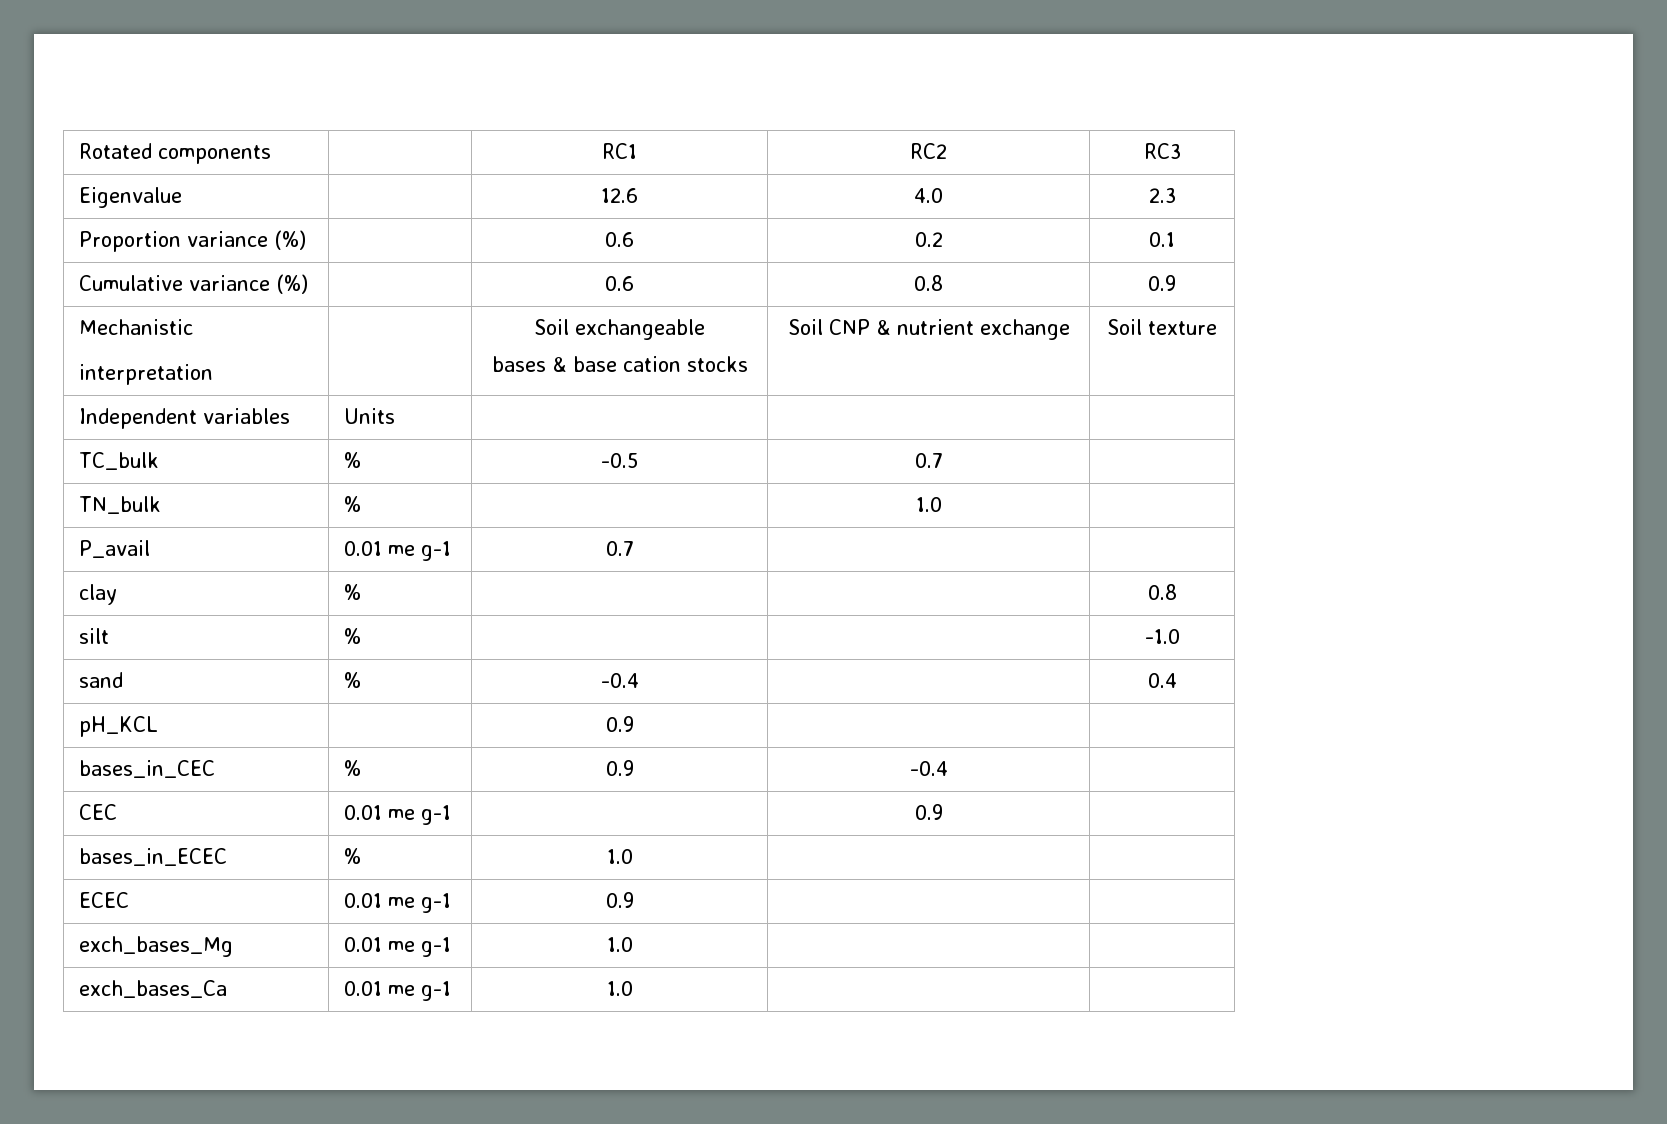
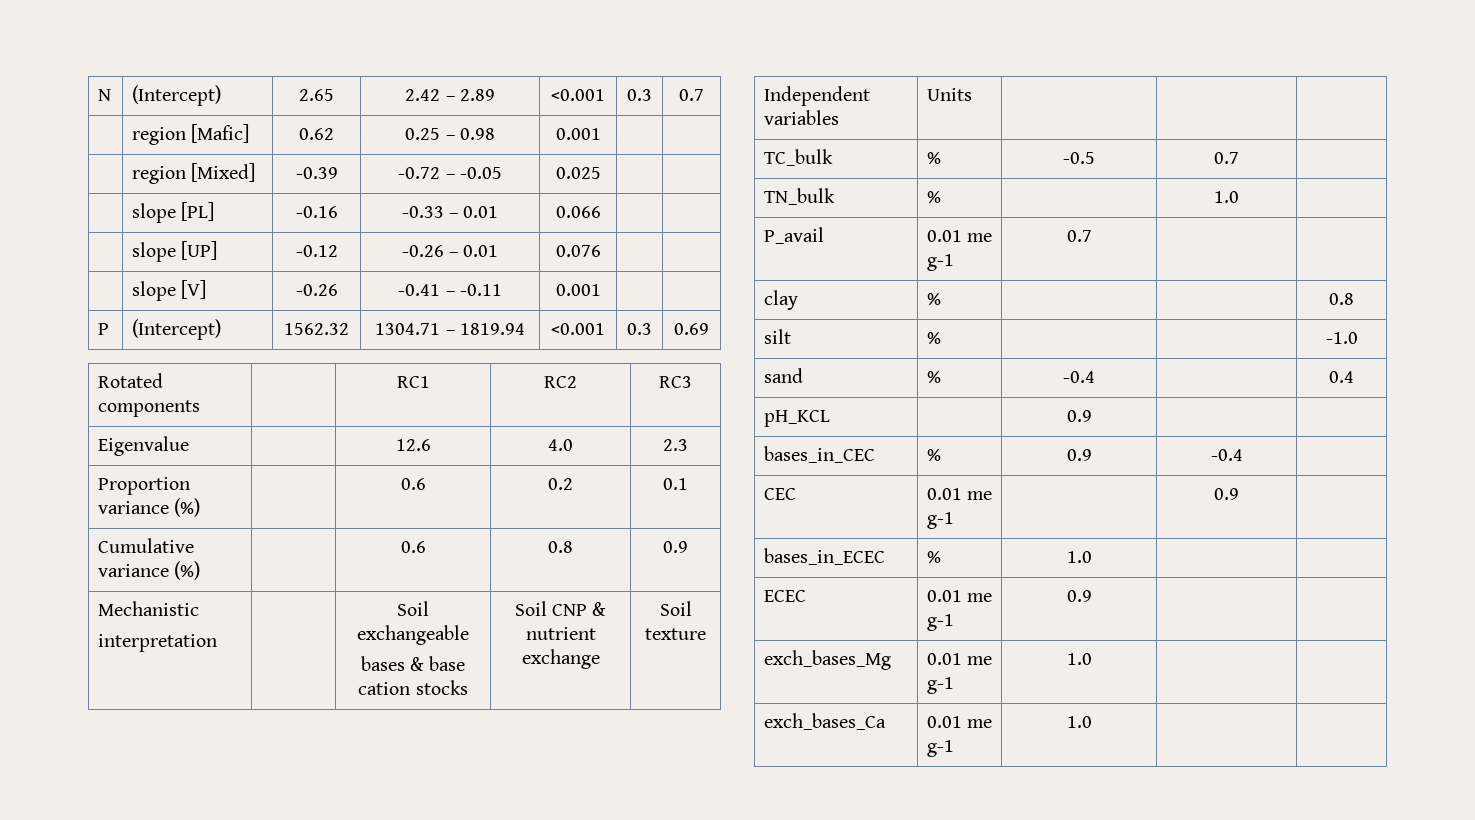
(79, 151) none -> [97,89,111,101] [131,85,221,106] [299,89,334,101] [405,89,495,101] [551,89,605,101] [627,89,652,101] [679,89,704,101] [131,124,249,145] [299,128,334,140] [405,128,495,140] [555,128,601,140] [131,163,255,184] [295,167,338,179] [398,167,502,179] [555,167,601,179] [131,202,214,223] [295,206,338,218] [401,206,499,218] [555,206,601,218] [131,241,217,262] [295,245,338,257] [401,245,499,257] [555,245,601,257] [131,280,206,301] [295,284,338,296] [398,284,502,296] [555,284,601,296] [97,323,109,335] [131,319,221,340] [284,323,349,335] [375,323,525,335] [551,323,605,335] [627,323,652,335] [674,323,709,335] N | (Intercept) | 2.65 | 2.42 – 2.89 | <0.001 | 0.3 | 0.7 // | region [Mafic] | 0.62 | 0.25 – 0.98 | 0.001 | | // | region [Mixed] | -0.39 | -0.72 – -0.05 | 0.025 | | // | slope [PL] | -0.16 | -0.33 – 0.01 | 0.066 | | // | slope [UP] | -0.12 | -0.26 – 0.01 | 0.076 | | // | slope [V] | -0.26 | -0.41 – -0.11 | 0.001 | | // P | (Intercept) | 1562.32 | 1304.71 – 1819.94 | <0.001 | 0.3 | 0.69 //

